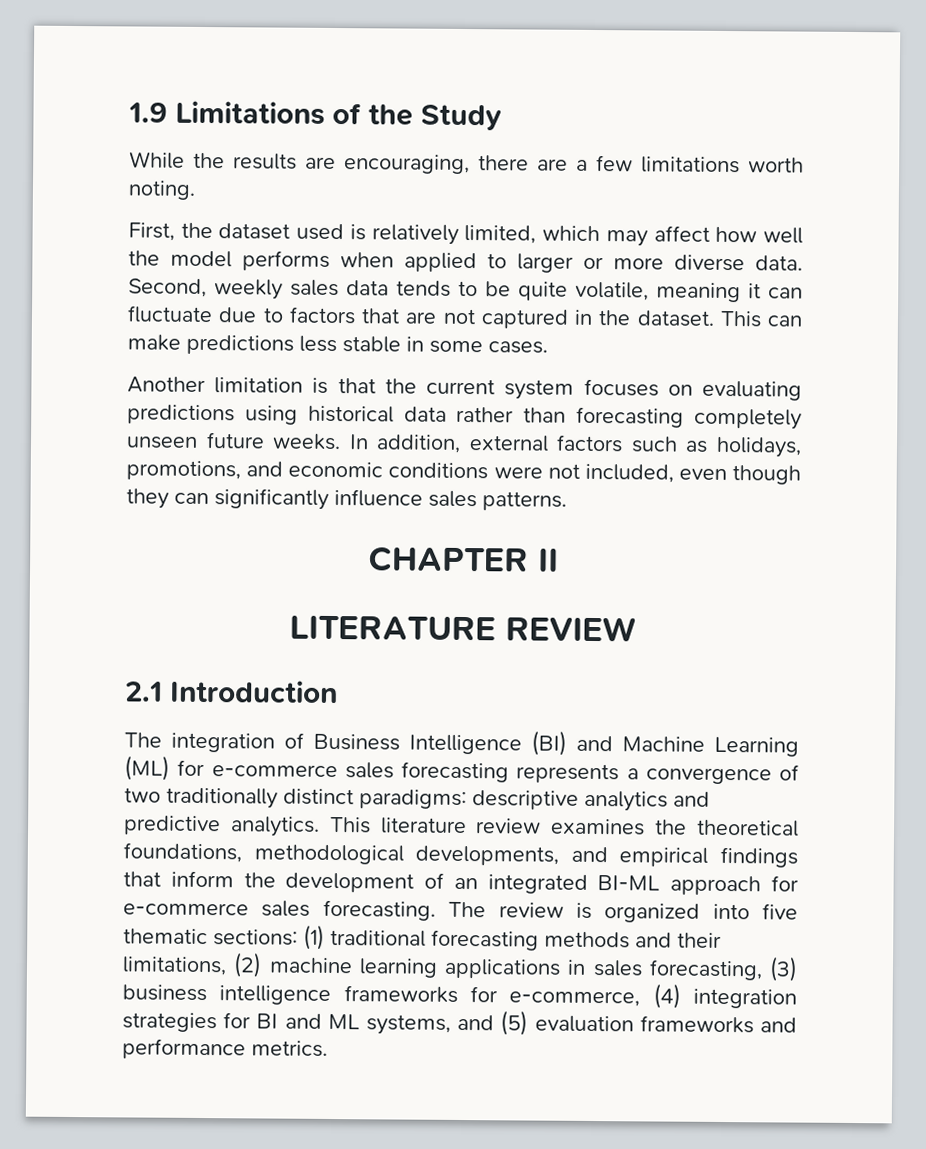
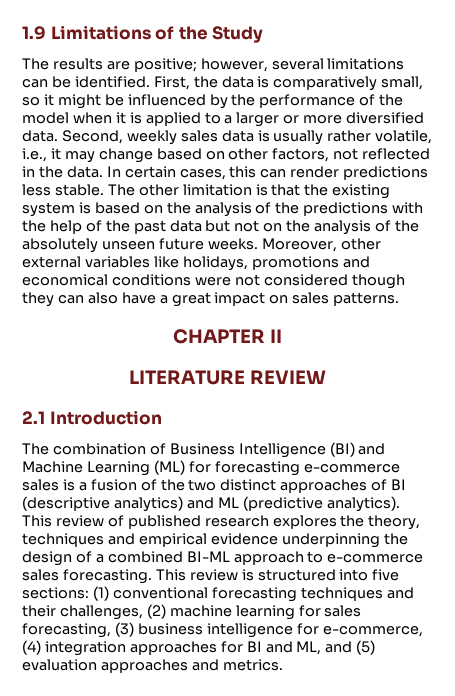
[129,151,804,175] [128,180,196,200] [128,222,804,247] [128,250,394,271] While the results are encouraging, there are a few limitations worth noting. // First, the dataset used is relatively limited, which may affect how well the model performs when -> [22,58,405,72] [22,76,424,91] [22,94,404,109] [22,112,142,124] The results are positive; however, several limitations can be identified. First, the data is comparatively small, so it might be influenced by the performance of the model when it is
(507, 261) none -> [224,115,233,124] a
[674,254,745,272] diverse -> [346,112,425,124] diversified
[396,280,803,303] [127,305,802,329] [127,334,548,355] [127,376,802,401] [127,404,802,430] [126,432,802,458] [126,460,384,481] tends to be quite volatile, meaning it can fluctuate due to factors that are not captured in the dataset. This can make predictions less stable in some cases. // Another limitation is that the current system focuses on evaluating predictions using historical data rather than forecasting completely unseen future weeks. In addition, external factors such as holidays, promotions, and economic -> [257,130,433,145] [22,148,431,163] [22,166,429,180] [22,184,391,199] [22,202,424,217] [22,220,419,235] [22,238,381,253] [22,256,370,271] [22,274,108,286] is usually rather volatile, i.e., it may change based on other factors, not reflected in the data. In certain cases, this can render predictions less stable. The other limitation is that the existing system is based on the analysis of the predictions with the help of the past data but not on the analysis of the absolutely unseen future weeks. Moreover, other external variables like holidays, promotions and economical
[584,463,727,483] included, even -> [263,274,348,286] considered
[214,488,423,510] significantly influence -> [87,292,289,307] also have a great impact on
[171,732,275,753] integration -> [52,443,146,455] combination
[211,761,799,785] [124,787,710,812] [123,815,799,837] [123,842,799,868] [123,870,588,894] e-commerce sales forecasting represents a convergence of two traditionally distinct paradigms: descriptive analytics and predictive analytics. This literature review examines the theoretical foundations, methodological developments, and empirical findings that inform the development of an integrated -> [214,461,400,476] [22,479,407,493] [22,496,400,512] [22,515,421,530] [22,533,408,548] [22,551,183,566] forecasting e-commerce sales is a fusion of the two distinct approaches of BI (descriptive analytics) and ML (predictive analytics). This review of published research explores the theory, techniques and empirical evidence underpinning the design of a combined
[771,875,799,892] for -> [307,551,324,563] to
[448,901,487,918] The -> [155,569,186,581] This
[604,903,701,923] organized -> [257,569,336,581] structured
[123,928,208,945] thematic -> (400, 575) none
[330,929,630,951] traditional forecasting methods -> [112,587,383,602] conventional forecasting techniques
[122,956,227,976] limitations, -> [59,605,143,620] challenges,
[444,958,587,979] applications in -> [298,605,321,617] for
[343,985,458,1003] frameworks -> (293, 630) none
[122,1012,217,1033] strategies -> [129,641,217,655] approaches
[327,1013,451,1035] ML systems, -> [296,641,322,655] ML,
[639,1015,797,1034] [122,1038,246,1060] frameworks and performance -> [100,659,219,673] approaches and

